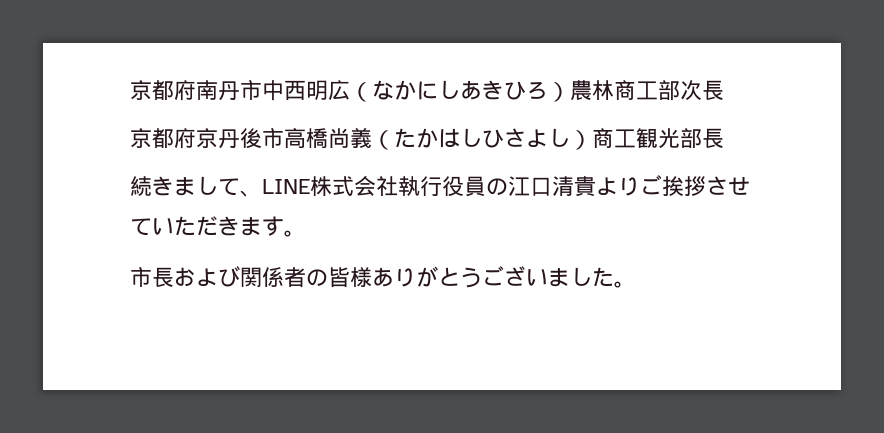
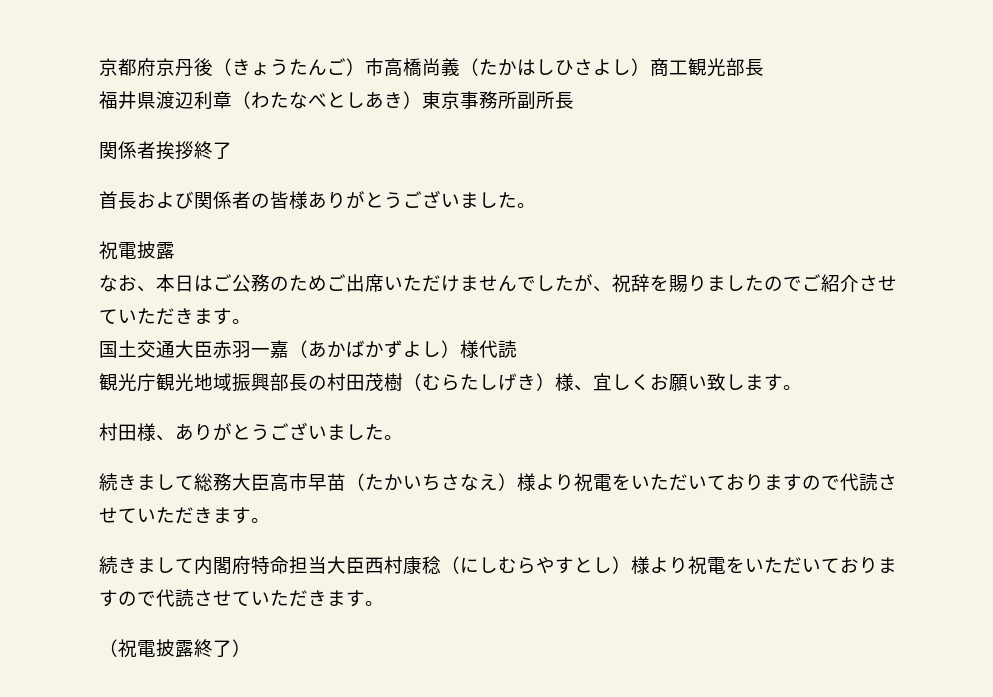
[130,80,724,102] [130,128,262,149] 京都府南丹市中西明広（なかにしあきひろ）農林商工部次長 // 京都府京丹後 -> [99,58,365,77] 京都府京丹後（きょうたんご）
[130,175,750,197] [130,216,306,237] [130,267,152,287] 続きまして、LINE株式会社執行役員の江口清貴よりご挨拶させていただきます。 // 市 -> [99,91,574,110] [99,141,232,160] [99,191,118,209] 福井県渡辺利章（わたなべとしあき）東京事務所副所長 // 関係者挨拶終了 // 首
(636, 284) none -> [99,241,175,260] [99,274,897,293] [99,308,251,325] [99,340,517,359] [99,373,802,392] [99,422,403,441] [99,473,897,492] [99,507,270,524] [99,556,897,575] [99,589,384,607] [99,639,251,658] // 祝電披露 // なお、本日はご公務のためご出席いただけませんでしたが、祝辞を賜りましたのでご紹介させていただきます。 // 国土交通大臣赤羽一嘉（あかばかずよし）様代読 // 観光庁観光地域振興部長の村田茂樹（むらたしげき）様、宜しくお願い致します。 // 村田様、ありがとうございました。 // 続きまして総務大臣高市早苗（たかいちさなえ）様より祝電をいただいておりますので代読させていただきます。 // 続きまして内閣府特命担当大臣西村康稔（にしむらやすとし）様より祝電をいただいておりますので代読させていただきます。 // （祝電披露終了）

